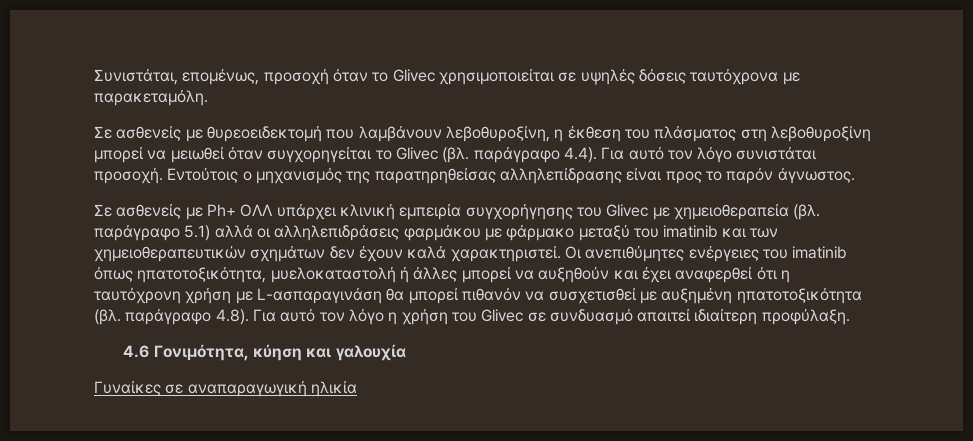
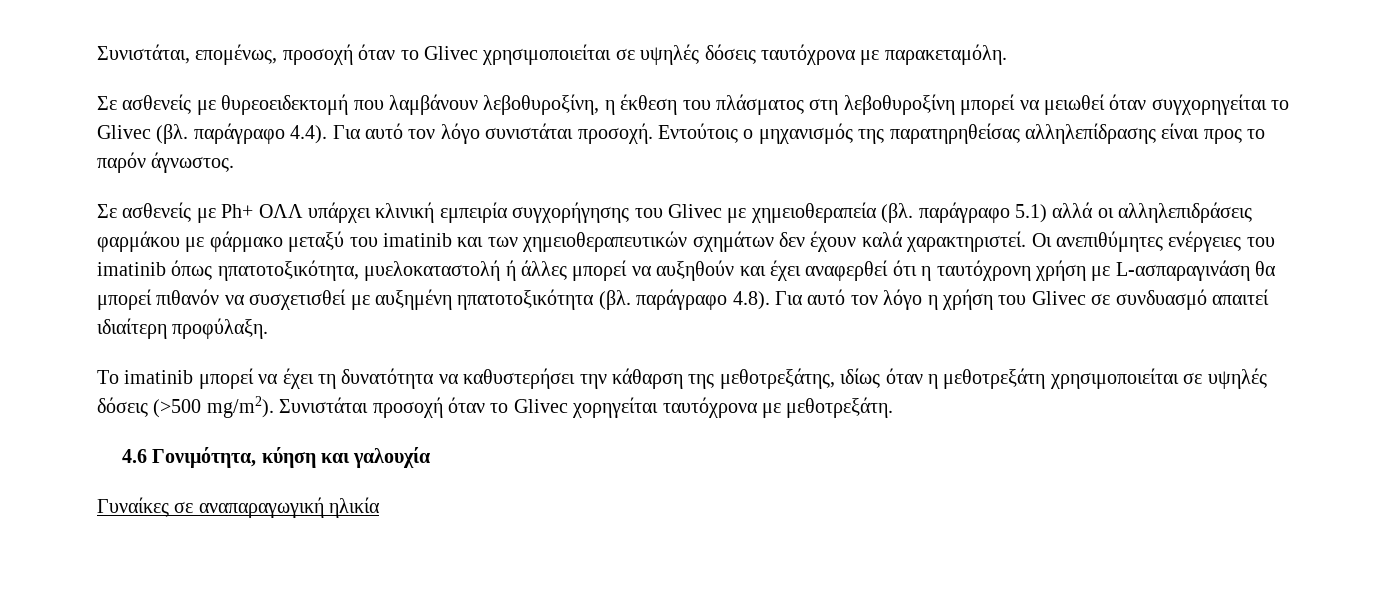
(850, 316) none -> [97,368,1267,389] [97,396,894,418] // Το imatinib μπορεί να έχει τη δυνατότητα να καθυστερήσει την κάθαρση της μεθοτρεξάτης, ιδίως όταν η μεθοτρεξάτη χρησιμοποιείται σε υψηλές δόσεις (>500 mg/m2). Συνιστάται προσοχή όταν το Glivec χορηγείται ταυτόχρονα με μεθοτρεξάτη.

